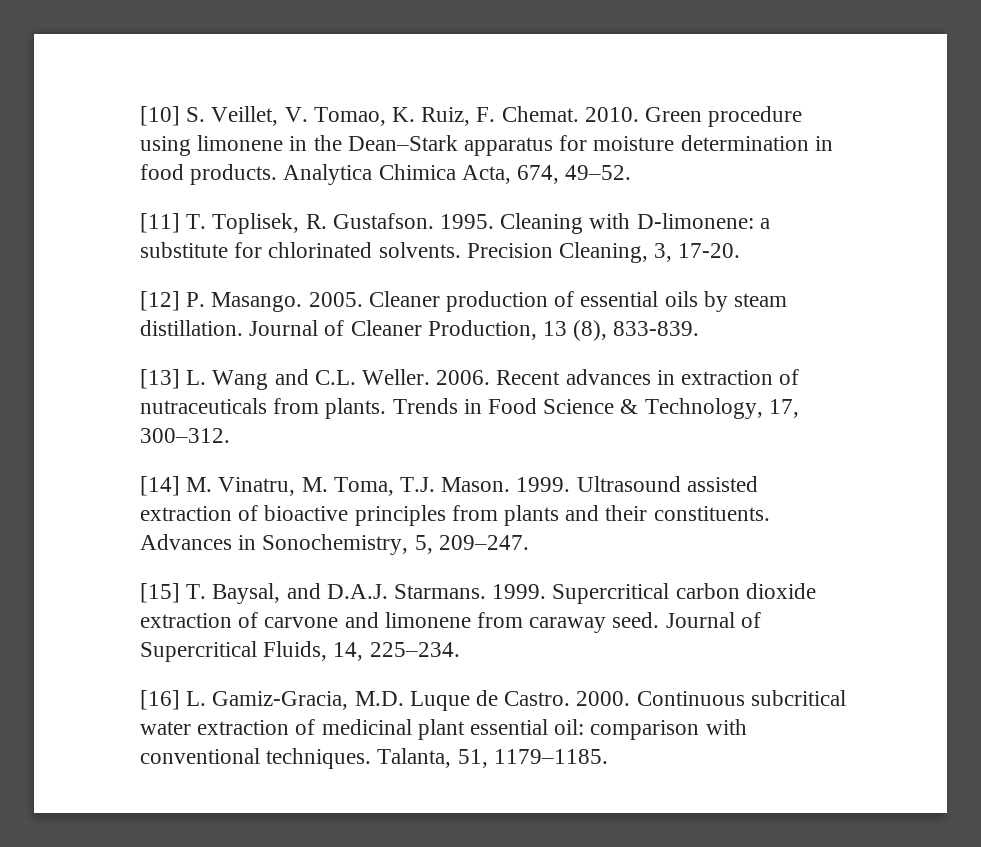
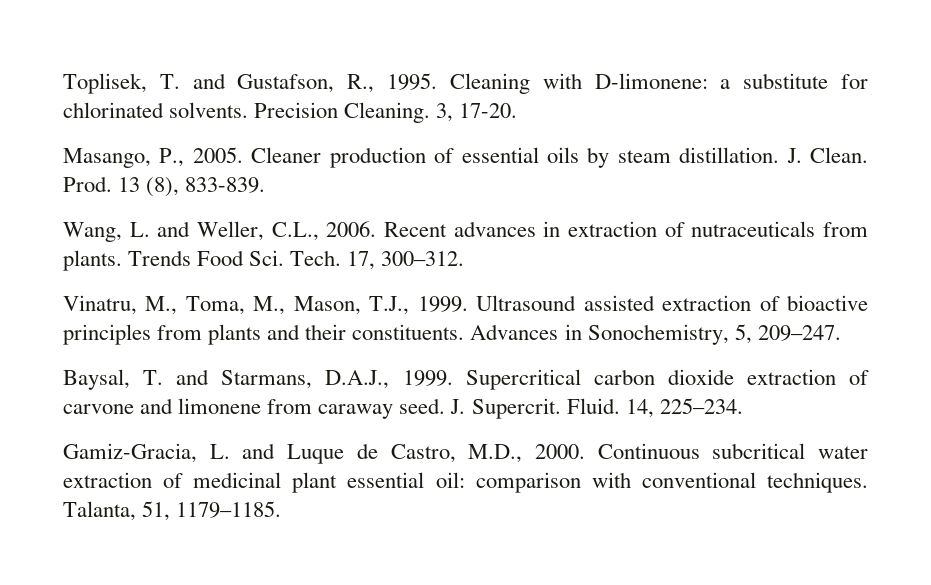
[140,106,803,127] [140,135,833,156] [140,164,632,185] [140,213,434,234] [10] S. Veillet, V. Tomao, K. Ruiz, F. Chemat. 2010. Green procedure using limonene in the Dean–Stark apparatus for moisture determination in food products. Analytica Chimica Acta, 674, 49–52. // [11] T. Toplisek, R. Gustafson. -> [63,73,375,94] Toplisek, T. and Gustafson, R.,
[559,242,649,263] Cleaning, -> [344,102,431,123] Cleaning.
[140,291,303,312] [12] P. Masango. -> [63,148,185,168] Masango, P.,
[249,320,537,340] Journal of Cleaner Production, -> [786,147,868,163] [63,176,112,192] J. Clean. Prod.
[140,369,431,390] [13] L. Wang and C.L. Weller. -> [63,221,319,242] Wang, L. and Weller, C.L.,
[463,398,799,419] [140,428,230,443] [140,476,511,496] in Food Science & Technology, 17, 300–312. // [14] M. Vinatru, M. Toma, T.J. Mason. -> [197,250,465,270] [63,295,410,315] Food Sci. Tech. 17, 300–312. // Vinatru, M., Toma, M., Mason, T.J.,
[140,583,487,604] [15] T. Baysal, and D.A.J. Starmans. -> [63,369,390,390] Baysal, T. and Starmans, D.A.J.,
[665,612,761,628] [140,641,460,662] [140,690,571,711] Journal of Supercritical Fluids, 14, 225–234. // [16] L. Gamiz-Gracia, M.D. Luque de Castro. -> [450,398,743,419] [63,443,523,464] J. Supercrit. Fluid. 14, 225–234. // Gamiz-Gracia, L. and Luque de Castro, M.D.,

